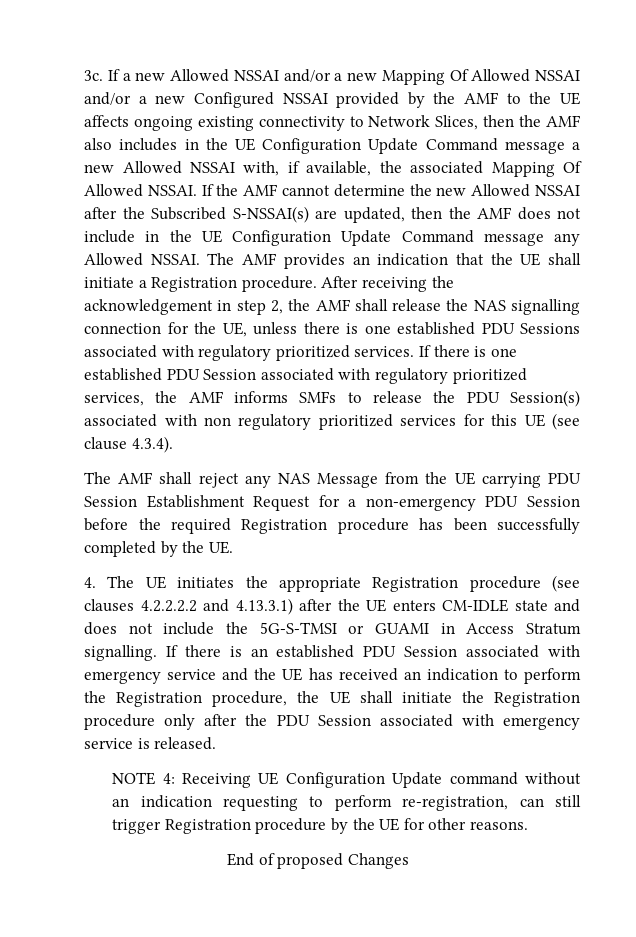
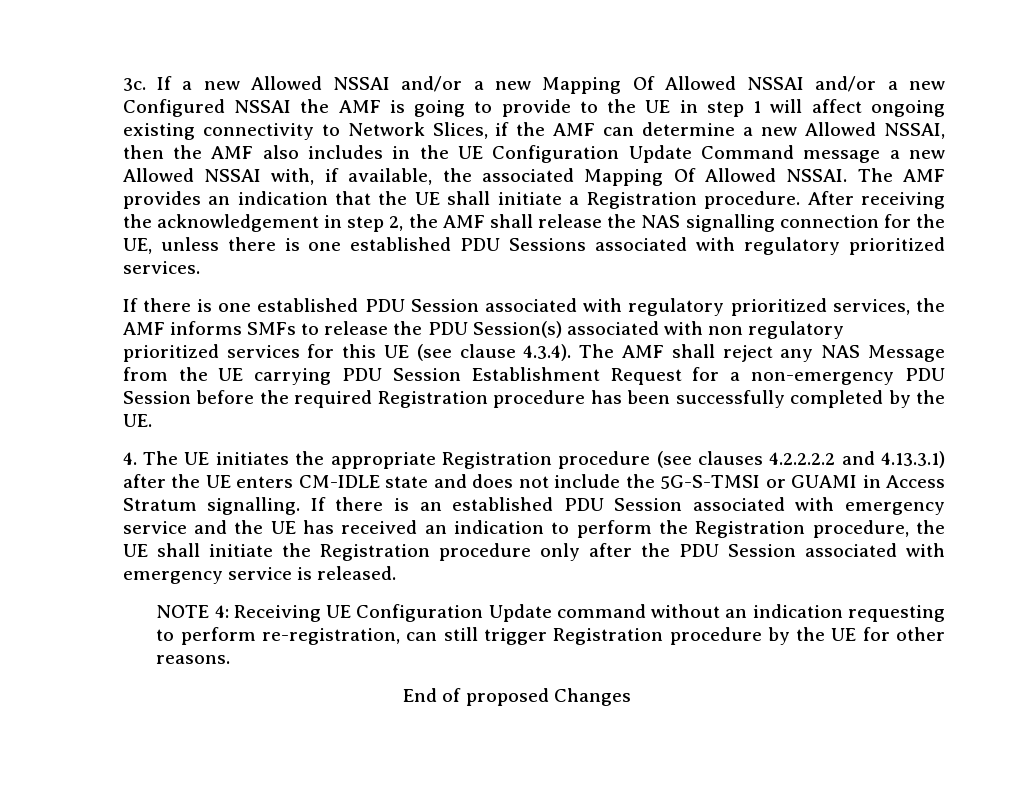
[336,92,580,108] [84,115,130,127] provided by the AMF to the UE affects -> [300,99,862,117] the AMF is going to provide to the UE in step 1 will affect
(479, 122) none -> [495,122,945,139] if the AMF can determine a new Allowed NSSAI,
[201,184,580,197] [84,206,581,223] [84,230,580,246] [84,253,200,266] If the AMF cannot determine the new Allowed NSSAI after the Subscribed S-NSSAI(s) are updated, then the AMF does not include in the UE Configuration Update Command message any Allowed NSSAI. -> (848, 175) none
(415, 351) none -> (200, 267) //
(173, 444) // -> (572, 352) none

